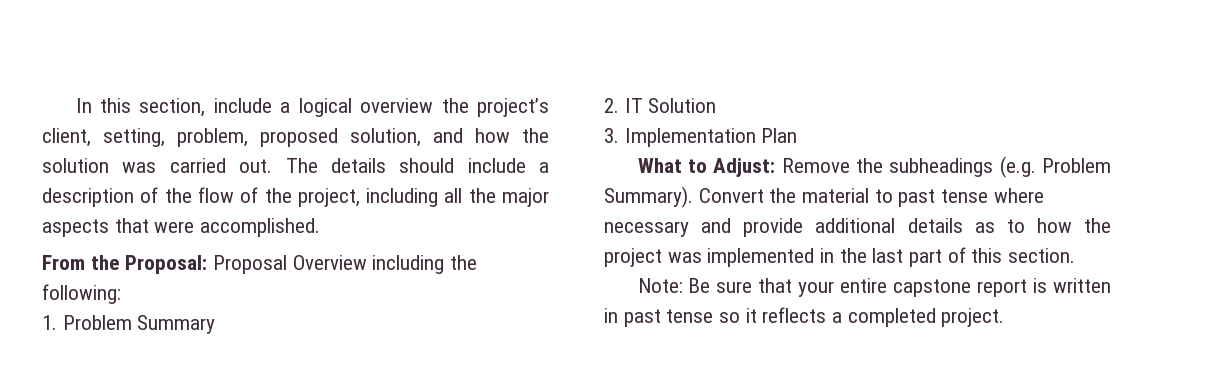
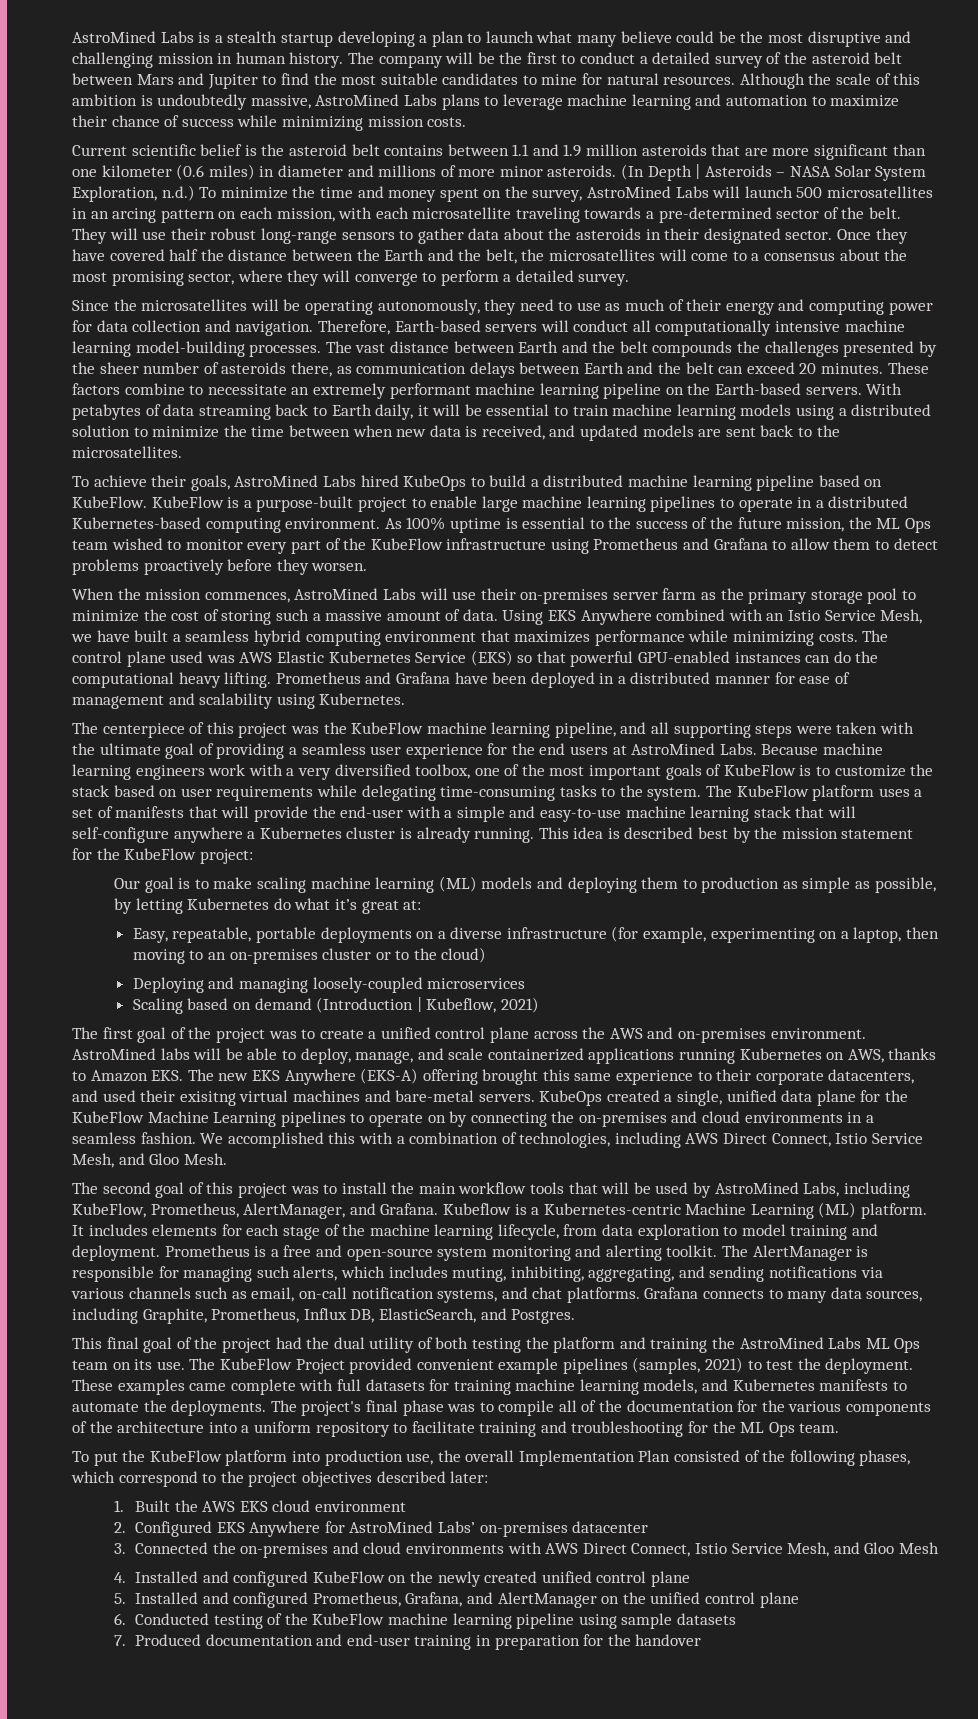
[75,98,549,117] [42,128,549,147] [42,158,549,173] [42,187,549,207] [42,218,321,237] [42,255,478,274] [42,284,121,304] [42,315,216,334] [604,98,717,113] [604,128,798,147] [637,156,1111,178] [604,186,1044,208] [604,218,1111,237] [604,247,1076,267] [637,278,1111,297] [604,307,1005,327] In this section, include a logical overview the project’s client, setting, problem, proposed solution, and how the solution was carried out. The details should include a description of the flow of the project, including all the major aspects that were accomplished. // From the Proposal: Proposal Overview including the following: // 1. Problem Summary // 2. IT Solution // 3. Implementation Plan // What to Adjust: Remove the subheadings (e.g. Problem Summary). Convert the material to past tense where necessary and provide additional details as to how the project was implemented in the last part of this section. // Note: Be sure that your entire capstone report is written in past tense so it reflects a completed project. -> [72,31,912,47] [72,52,903,68] [72,73,921,89] [72,94,900,110] [72,115,467,131] [72,144,926,160] [72,164,927,181] [72,185,934,202] [72,207,902,223] [72,228,908,244] [72,249,908,264] [72,270,630,286] [72,299,933,315] [72,320,905,336] [72,341,937,357] [72,362,929,378] [72,383,903,399] [72,404,932,420] [72,425,840,441] [72,446,182,458] [72,475,883,491] [72,496,909,512] [72,517,932,533] [72,538,938,554] [72,559,368,575] [72,588,917,604] [72,609,923,625] [71,630,889,646] [72,650,879,667] [72,672,850,688] [72,693,406,709] [72,722,915,738] [72,743,884,759] [72,764,934,780] [72,785,923,801] [72,806,857,822] [72,827,914,843] [72,848,253,864] [114,876,936,893] [114,898,422,914] [132,926,939,943] [132,947,487,964] [132,977,526,993] [132,997,539,1014] [72,1027,866,1043] [72,1048,937,1064] [72,1068,915,1085] [72,1090,909,1106] [72,1111,874,1127] [72,1132,923,1148] [72,1153,227,1168] [72,1182,910,1198] [72,1202,928,1219] [72,1224,879,1240] [72,1245,869,1261] [72,1266,883,1282] [71,1287,923,1303] [72,1308,576,1324] [72,1337,921,1353] [72,1357,914,1374] [72,1379,907,1395] [72,1400,932,1416] [72,1421,840,1437] [72,1450,911,1466] [71,1471,489,1487] [114,1500,406,1512] [114,1521,649,1537] [114,1542,939,1558] [114,1571,690,1587] [114,1592,799,1608] [114,1613,736,1629] [114,1634,702,1650] AstroMined Labs is a stealth startup developing a plan to launch what many believe could be the most disruptive and challenging mission in human history. The company will be the first to conduct a detailed survey of the asteroid belt between Mars and Jupiter to find the most suitable candidates to mine for natural resources. Although the scale of this ambition is undoubtedly massive, AstroMined Labs plans to leverage machine learning and automation to maximize their chance of success while minimizing mission costs. // Current scientific belief is the asteroid belt contains between 1.1 and 1.9 million asteroids that are more significant than one kilometer (0.6 miles) in diameter and millions of more minor asteroids. (In Depth | Asteroids – NASA Solar System Exploration, n.d.) To minimize the time and money spent on the survey, AstroMined Labs will launch 500 microsatellites in an arcing pattern on each mission, with each microsatellite traveling towards a pre-determined sector of the belt. They will use their robust long-range sensors to gather data about the asteroids in their designated sector. Once they have covered half the distance between the Earth and the belt, the microsatellites will come to a consensus about the most promising sector, where they will converge to perform a detailed survey. // Since the microsatellites will be operating autonomously, they need to use as much of their energy and computing power for data collection and navigation. Therefore, Earth-based servers will conduct all computationally intensive machine learning model-building processes. The vast distance between Earth and the belt compounds the challenges presented by the sheer number of asteroids there, as communication delays between Earth and the belt can exceed 20 minutes. These factors combine to necessitate an extremely performant machine learning pipeline on the Earth-based servers. With petabytes of data streaming back to Earth daily, it will be essential to train machine learning models using a distributed solution to minimize the time between when new data is received, and updated models are sent back to the microsatellites. // To achieve their goals, AstroMined Labs hired KubeOps to build a distributed machine learning pipeline based on KubeFlow. KubeFlow is a purpose-built project to enable large machine learning pipelines to operate in a distributed Kubernetes-based computing environment. As 100% uptime is essential to the success of the future mission, the ML Ops team wished to monitor every part of the KubeFlow infrastructure using Prometheus and Grafana to allow them to detect problems proactively before they worsen. // When the mission commences, AstroMined Labs will use their on-premises server farm as the primary storage pool to minimize the cost of storing such a massive amount of data. Using EKS Anywhere combined with an Istio Service Mesh, we have built a seamless hybrid computing environment that maximizes performance while minimizing costs. The control plane used was AWS Elastic Kubernetes Service (EKS) so that powerful GPU-enabled instances can do the computational heavy lifting. Prometheus and Grafana have been deployed in a distributed manner for ease of management and scalability using Kubernetes. // The centerpiece of this project was the KubeFlow machine learning pipeline, and all supporting steps were taken with the ultimate goal of providing a seamless user experience for the end users at AstroMined Labs. Because machine learning engineers work with a very diversified toolbox, one of the most important goals of KubeFlow is to customize the stack based on user requirements while delegating time-consuming tasks to the system. The KubeFlow platform uses a set of manifests that will provide the end-user with a simple and easy-to-use machine learning stack that will self-configure anywhere a Kubernetes cluster is already running. This idea is described best by the mission statement for the KubeFlow project: // Our goal is to make scaling machine learning (ML) models and deploying them to production as simple as possible, by letting Kubernetes do what it’s great at: // Easy, repeatable, portable deployments on a diverse infrastructure (for example, experimenting on a laptop, then moving to an on-premises cluster or to the cloud) // Deploying and managing loosely-coupled microservices // Scaling based on demand (Introduction | Kubeflow, 2021) // The first goal of the project was to create a unified control plane across the AWS and on-premises environment. AstroMined labs will be able to deploy, manage, and scale containerized applications running Kubernetes on AWS, thanks to Amazon EKS. The new EKS Anywhere (EKS-A) offering brought this same experience to their corporate datacenters, and used their exisitng virtual machines and bare-metal servers. KubeOps created a single, unified data plane for the KubeFlow Machine Learning pipelines to operate on by connecting the on-premises and cloud environments in a seamless fashion. We accomplished this with a combination of technologies, including AWS Direct Connect, Istio Service Mesh, and Gloo Mesh. // The second goal of this project was to install the main workflow tools that will be used by AstroMined Labs, including KubeFlow, Prometheus, AlertManager, and Grafana. Kubeflow is a Kubernetes-centric Machine Learning (ML) platform. It includes elements for each stage of the machine learning lifecycle, from data exploration to model training and deployment. Prometheus is a free and open-source system monitoring and alerting toolkit. The AlertManager is responsible for managing such alerts, which includes muting, inhibiting, aggregating, and sending notifications via various channels such as email, on-call notification systems, and chat platforms. Grafana connects to many data sources, including Graphite, Prometheus, Influx DB, ElasticSearch, and Postgres. // This final goal of the project had the dual utility of both testing the platform and training the AstroMined Labs ML Ops team on its use. The KubeFlow Project provided convenient example pipelines (samples, 2021) to test the deployment. These examples came complete with full datasets for training machine learning models, and Kubernetes manifests to automate the deployments. The project's final phase was to compile all of the documentation for the various components of the architecture into a uniform repository to facilitate training and troubleshooting for the ML Ops team. // To put the KubeFlow platform into production use, the overall Implementation Plan consisted of the following phases, which correspond to the project objectives described later: // 1. Built the AWS EKS cloud environment // 2. Configured EKS Anywhere for AstroMined Labs’ on-premises datacenter // 3. Connected the on-premises and cloud environments with AWS Direct Connect, Istio Service Mesh, and Gloo Mesh // 4. Installed and configured KubeFlow on the newly created unified control plane // 5. Installed and configured Prometheus, Grafana, and AlertManager on the unified control plane // 6. Conducted testing of the KubeFlow machine learning pipeline using sample datasets // 7. Produced documentation and end-user training in preparation for the handover

